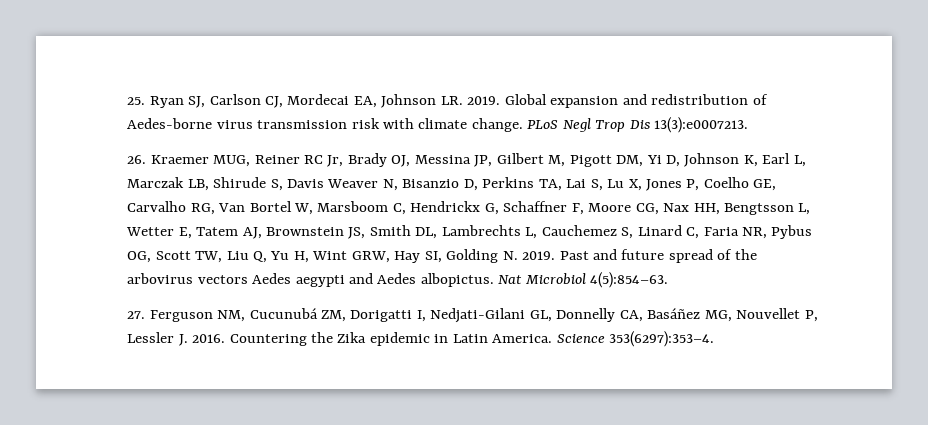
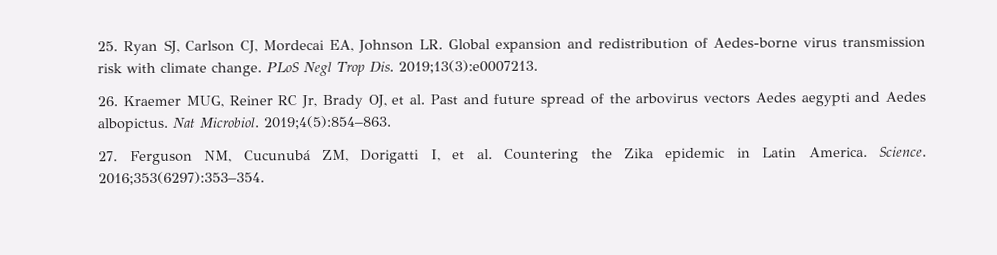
[467,96,501,105] 2019. -> (443, 44) none
[629,117,749,133] Dis 13(3):e0007213. -> [369,59,539,74] Dis. 2019;13(3):e0007213.
[414,153,806,167] [127,177,777,191] [127,201,811,215] [126,225,813,239] [127,249,556,263] Messina JP, Gilbert M, Pigott DM, Yi D, Johnson K, Earl L, Marczak LB, Shirude S, Davis Weaver N, Bisanzio D, Perkins TA, Lai S, Lu X, Jones P, Coelho GE, Carvalho RG, Van Bortel W, Marsboom C, Hendrickx G, Schaffner F, Moore CG, Nax HH, Bengtsson L, Wetter E, Tatem AJ, Brownstein JS, Smith DL, Lambrechts L, Cauchemez S, Linard C, Faria NR, Pybus OG, Scott TW, Liu Q, Yu H, Wint GRW, Hay SI, Golding N. 2019. -> [391,94,426,105] et al.
[524,272,669,288] Microbiol 4(5):854–63. -> [199,115,393,130] Microbiol. 2019;4(5):854–863.
[430,308,818,323] [127,332,226,346] Nedjati-Gilani GL, Donnelly CA, Basáñez MG, Nouvellet P, Lessler J. 2016. -> [452,149,493,160] et al.
[556,331,715,347] Science 353(6297):353–4. -> [879,146,928,157] [98,171,266,186] Science. 2016;353(6297):353–354.

